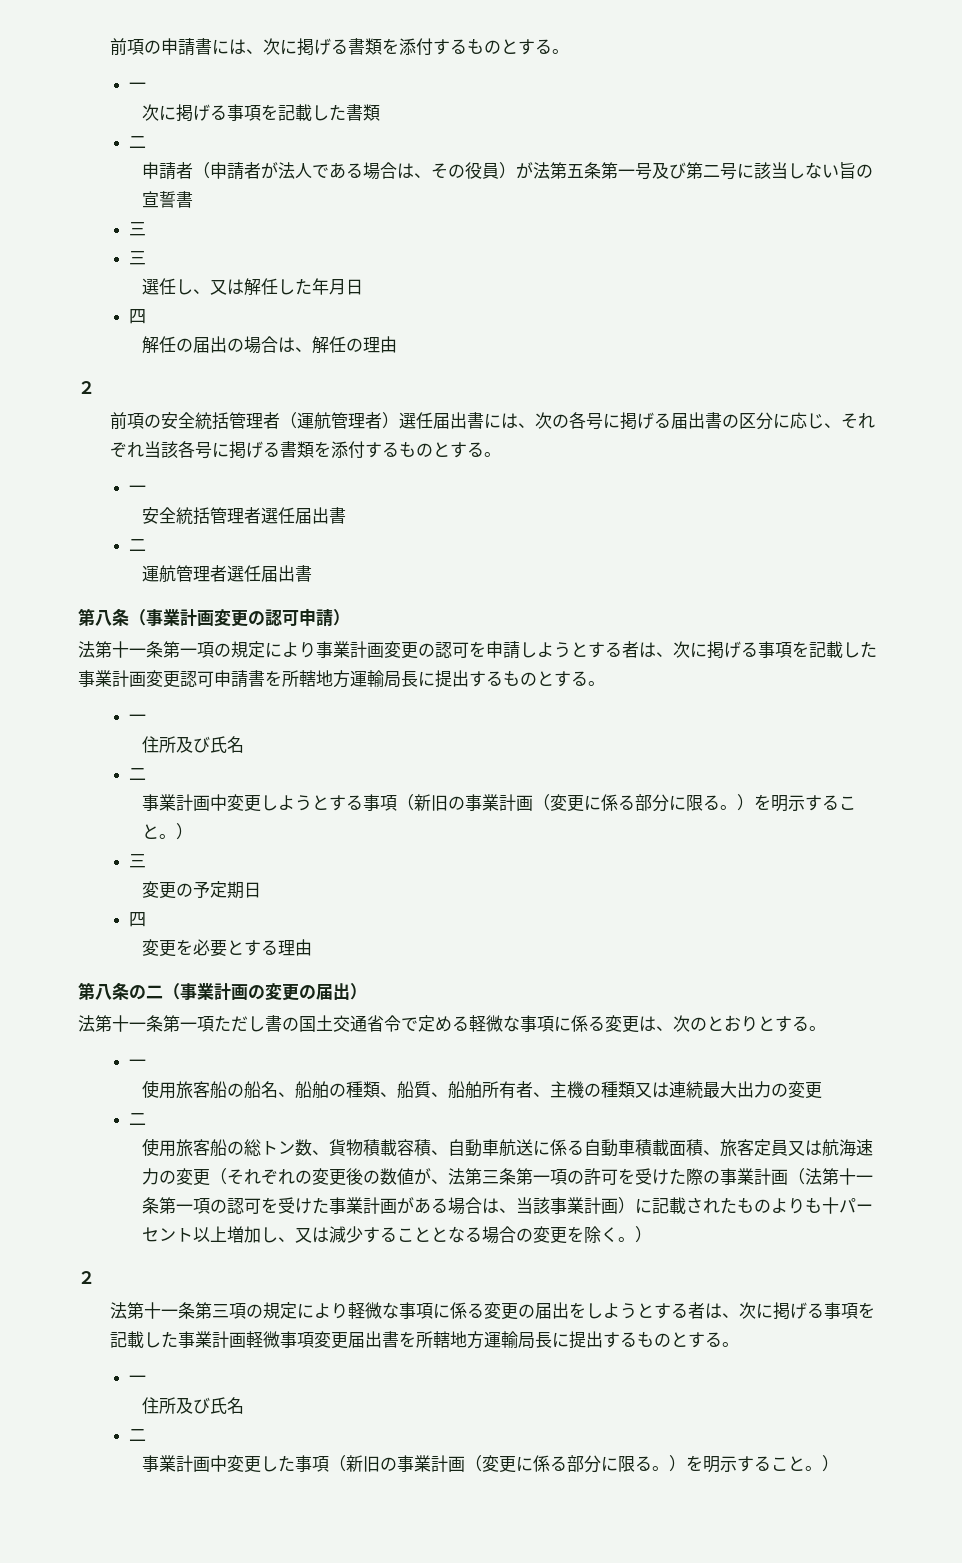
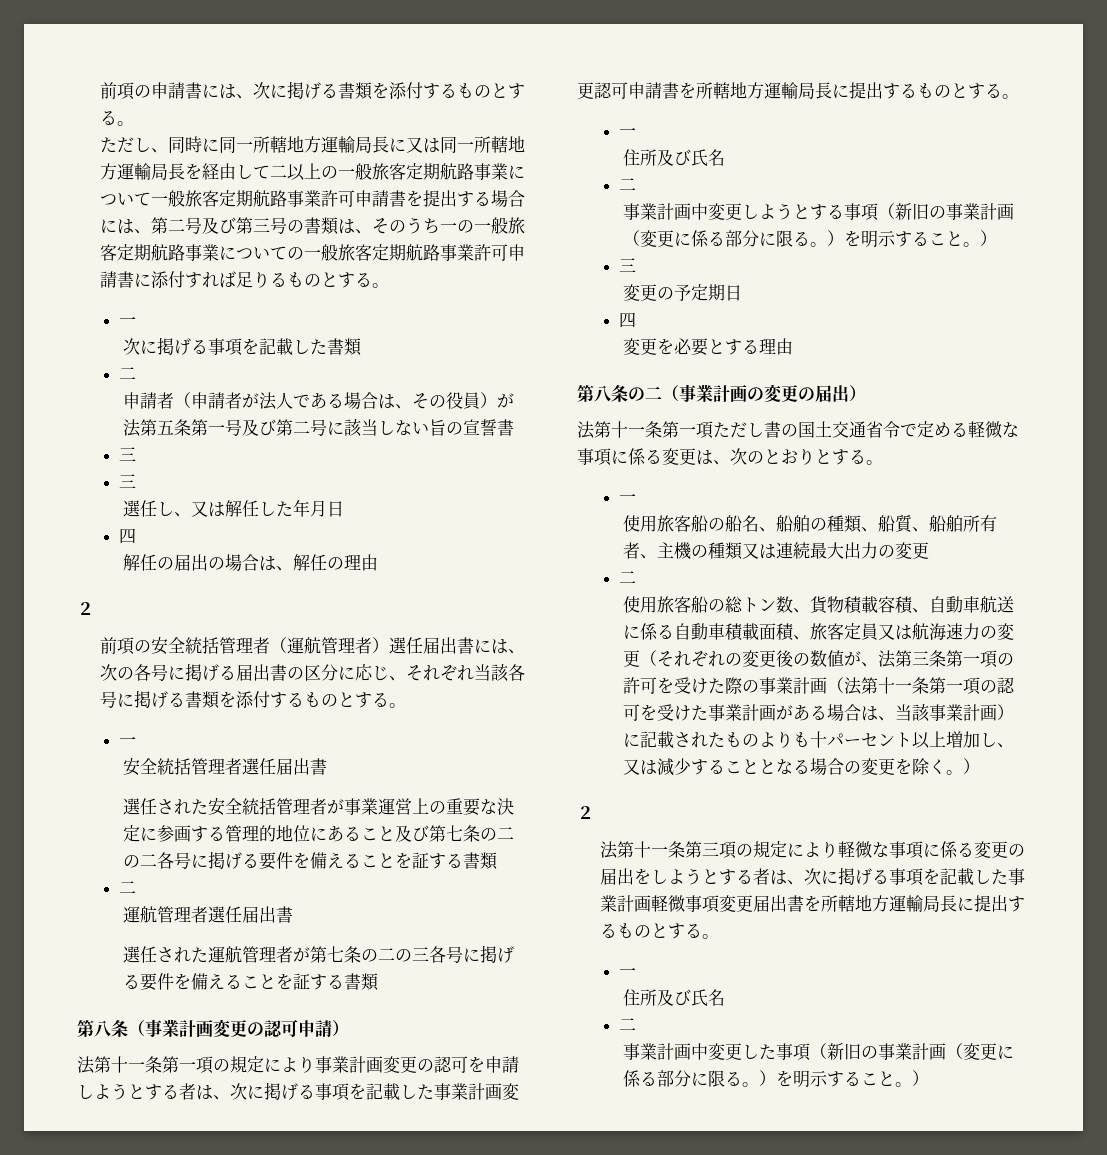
(570, 51) none -> [100,136,526,153] [100,163,526,181] [100,190,526,207] [100,217,526,235] [100,244,526,261] [100,271,390,288] // ただし、同時に同一所轄地方運輸局長に又は同一所轄地方運輸局長を経由して二以上の一般旅客定期航路事業について一般旅客定期航路事業許可申請書を提出する場合には、第二号及び第三号の書類は、そのうち一の一般旅客定期航路事業についての一般旅客定期航路事業許可申請書に添付すれば足りるものとする。
(347, 515) none -> [123,798,515,816] [123,825,515,842] [123,851,499,870] // 選任された安全統括管理者が事業運営上の重要な決定に参画する管理的地位にあること及び第七条の二の二各号に掲げる要件を備えることを証する書類
(313, 573) none -> [123,945,515,963] [123,973,380,991] // 選任された運航管理者が第七条の二の三各号に掲げる要件を備えることを証する書類

